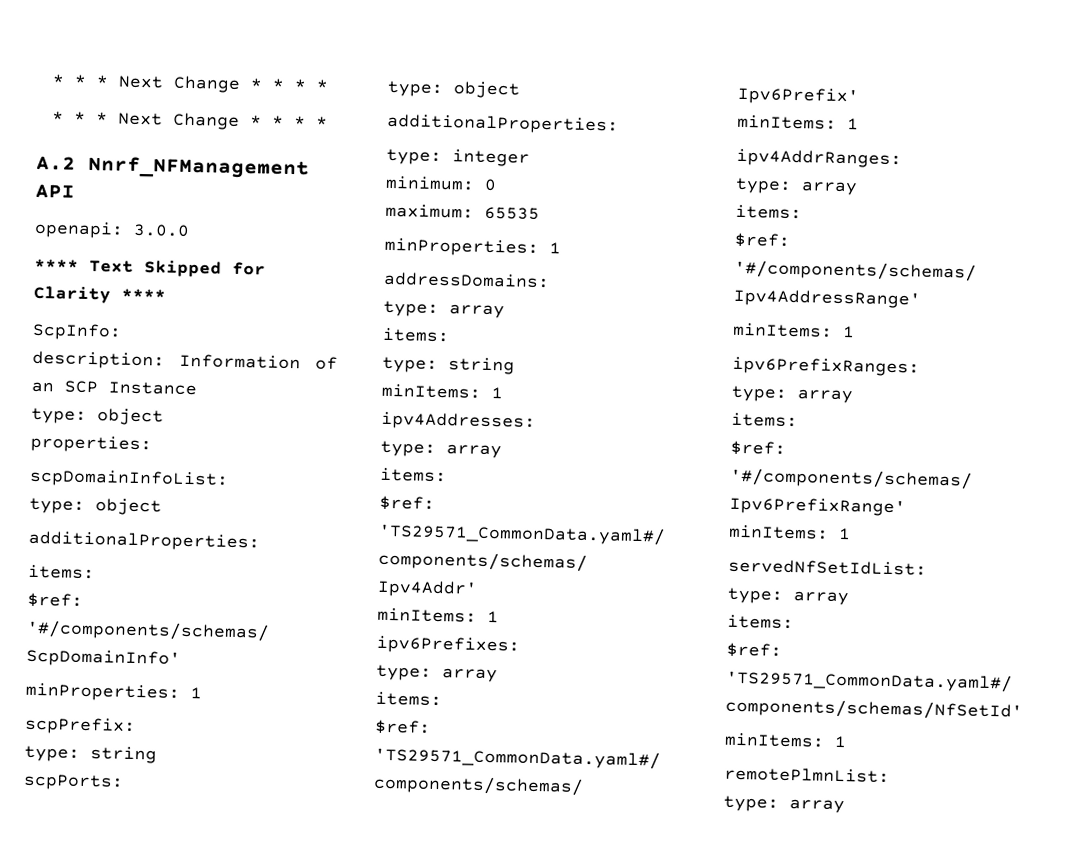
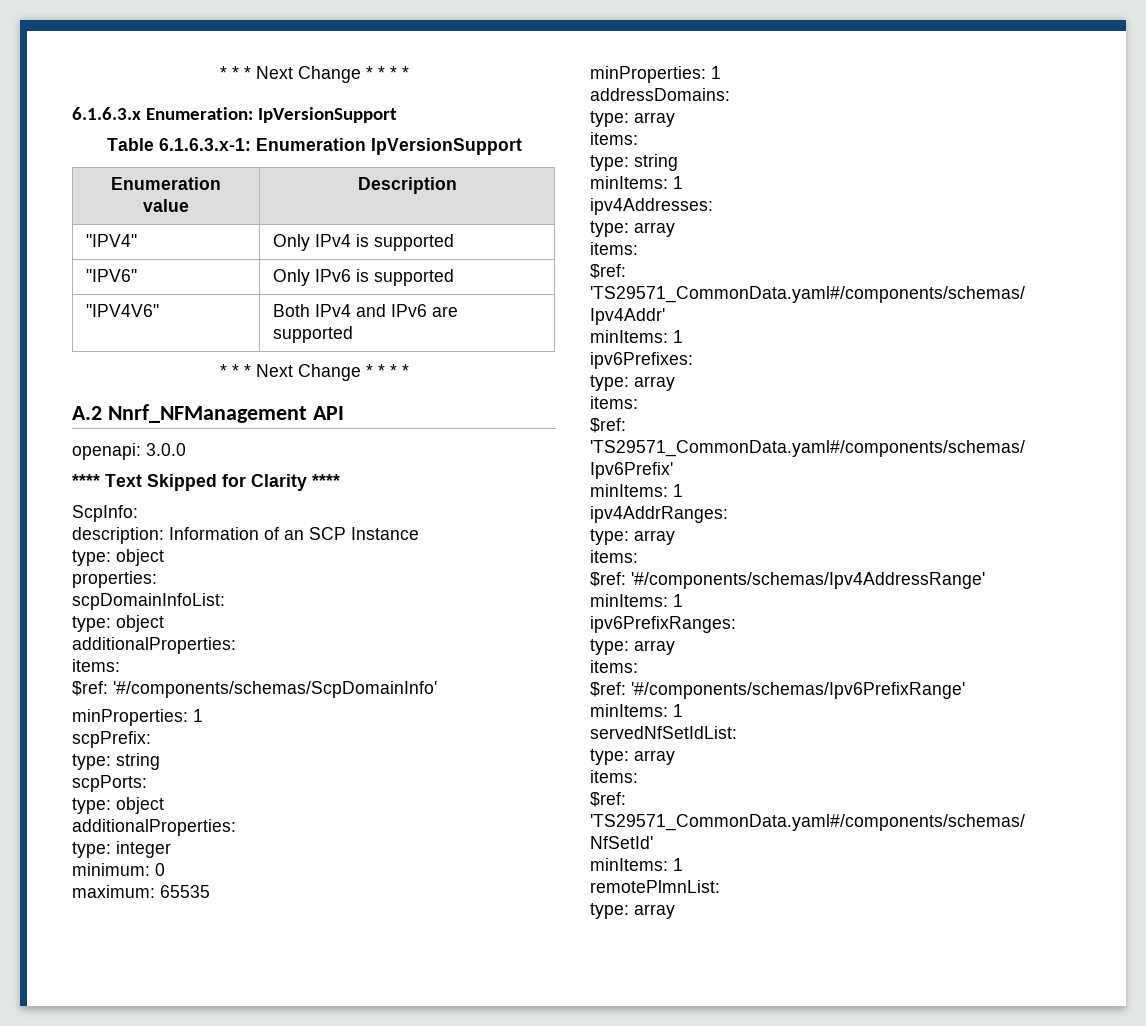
[52,74,329,93] * * * Next Change * * * * -> [219,66,409,83] [72,107,397,123] [106,138,522,155] [111,177,221,190] [143,199,189,212] [357,177,457,194] [85,234,137,247] [272,234,454,251] [85,269,137,282] [272,269,454,286] [85,304,159,317] [272,304,458,317] [272,326,353,343] * * * Next Change * * * * // 6.1.6.3.x Enumeration: IpVersionSupport // Table 6.1.6.3.x-1: Enumeration IpVersionSupport // Enumeration value | Description // "IPV4" | Only IPv4 is supported // "IPV6" | Only IPv6 is supported // "IPV4V6" | Both IPv4 and IPv6 are supported

